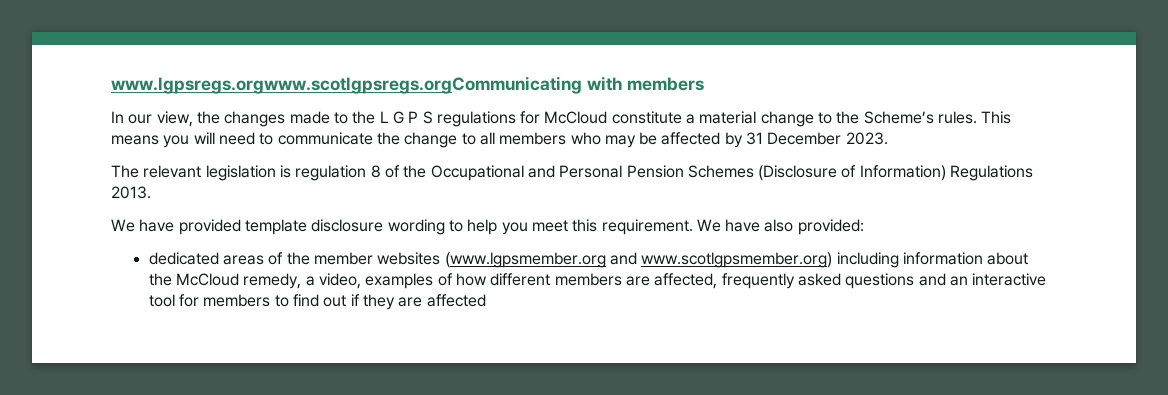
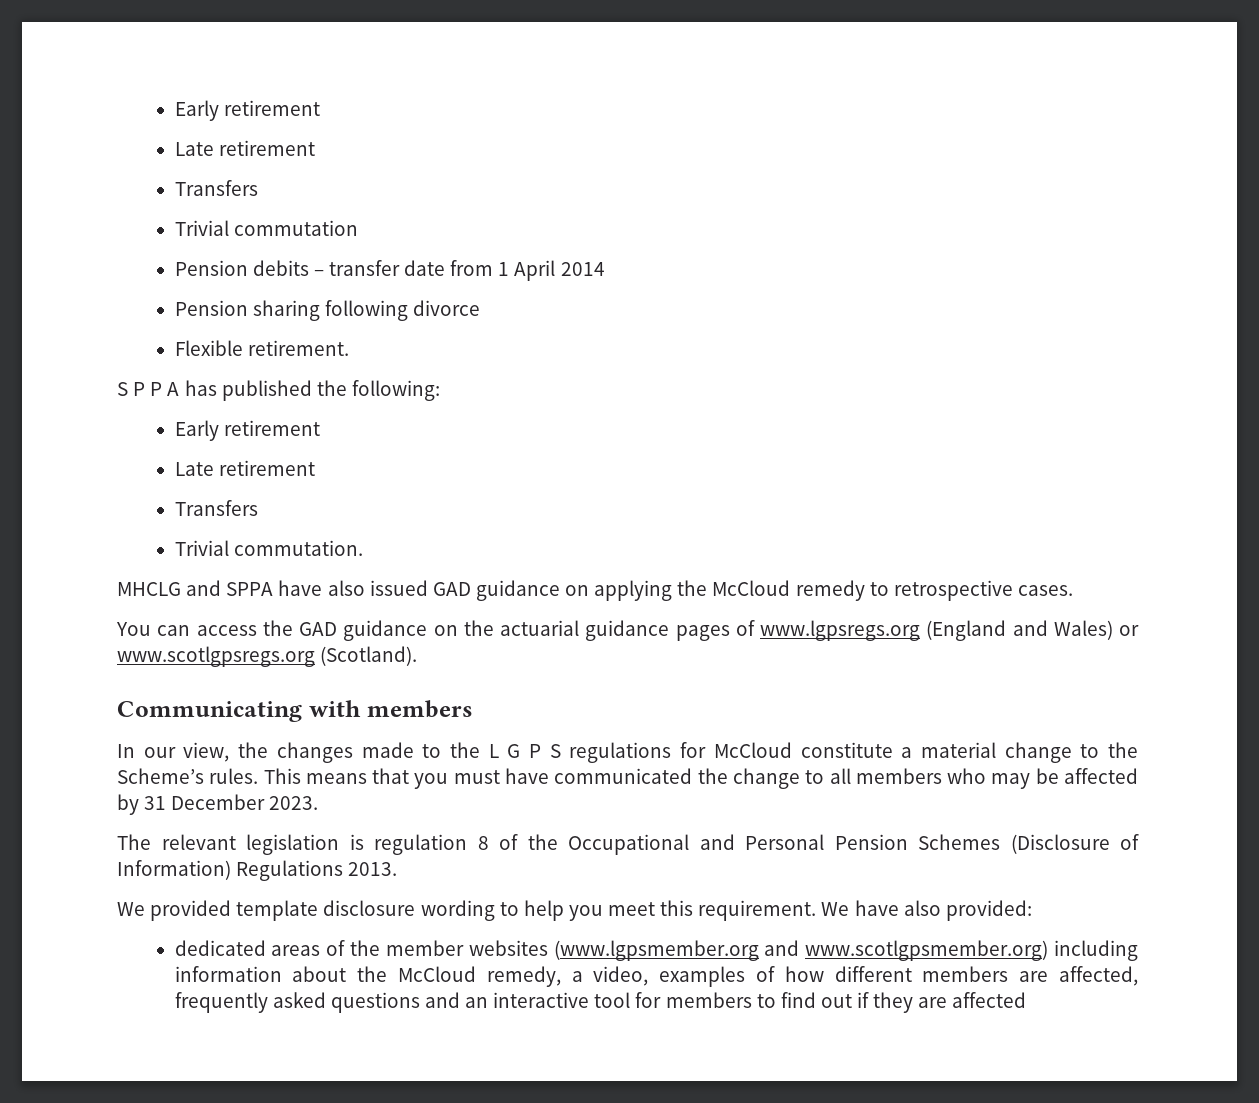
[111,76,582,94] www.lgpsregs.orgwww.scotlgpsregs.orgCommunicating -> [174,100,320,121] [174,140,315,156] [174,180,258,196] [174,220,358,236] [174,260,605,281] [174,300,480,321] [174,340,349,356] [117,380,440,401] [174,420,320,441] [174,460,315,476] [174,500,258,516] [174,540,363,556] [117,580,1073,601] [116,620,1139,641] [117,646,418,667] [117,701,302,722] Early retirement // Late retirement // Transfers // Trivial commutation // Pension debits – transfer date from 1 April 2014 // Pension sharing following divorce // Flexible retirement. // S P P A has published the following: // Early retirement // Late retirement // Transfers // Trivial commutation. // MHCLG and SPPA have also issued GAD guidance on applying the McCloud remedy to retrospective cases. // You can access the GAD guidance on the actuarial guidance pages of www.lgpsregs.org (England and Wales) or www.scotlgpsregs.org (Scotland). // Communicating
[163,132,373,148] you will need to communicate -> [372,768,693,789] that you must have communicated
[139,219,175,232] have -> (145, 909) none

